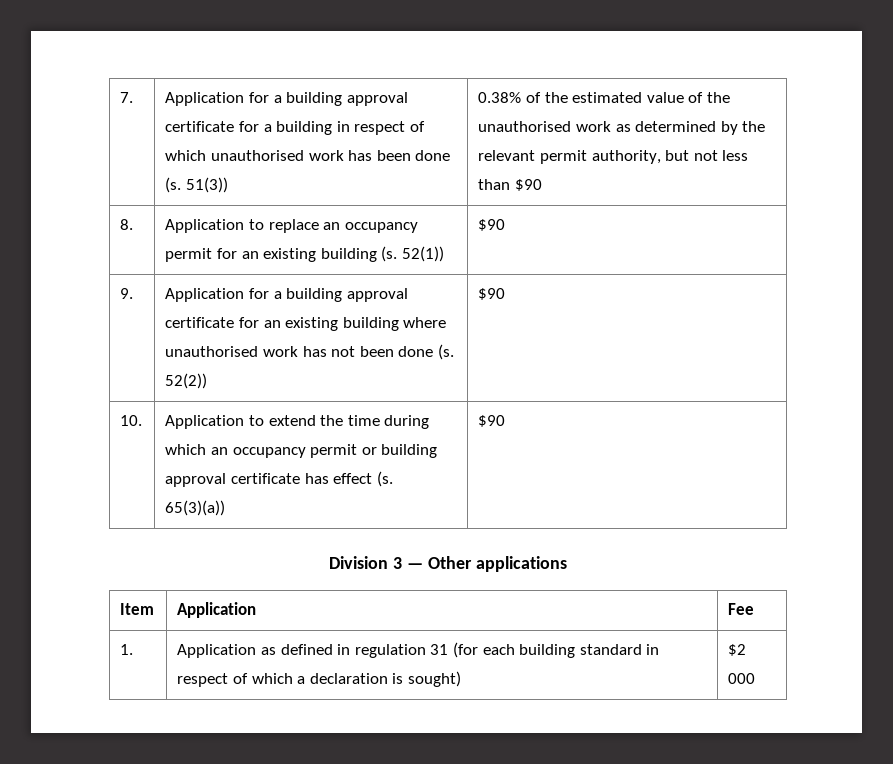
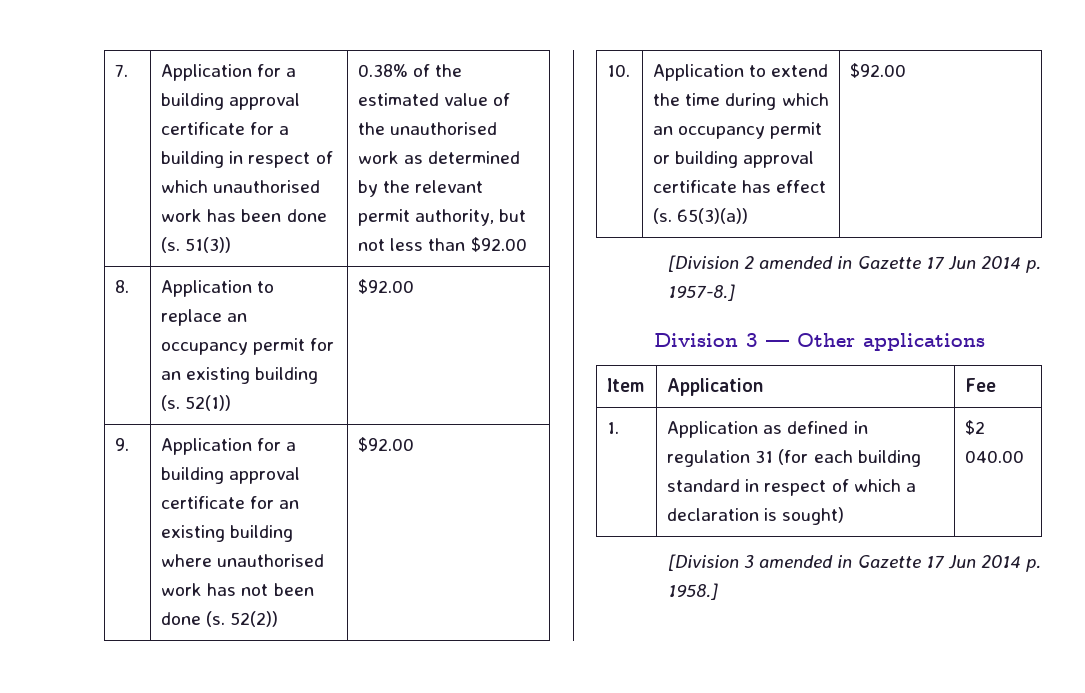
[515,179,543,191] $90 -> [470,237,527,252] $92.00
[478,219,506,231] $90 -> [358,279,415,294] $92.00
[478,288,506,300] $90 -> [358,437,415,452] $92.00
[478,415,506,427] $90 -> [850,63,907,78] [668,255,1042,273] [668,284,736,301] $92.00 // [Division 2 amended in Gazette 17 Jun 2014 p. 1957-8.]
[728,673,756,684] 000 -> [965,450,1025,463] [668,554,1042,572] [668,583,719,600] 040.00 // [Division 3 amended in Gazette 17 Jun 2014 p. 1958.]

